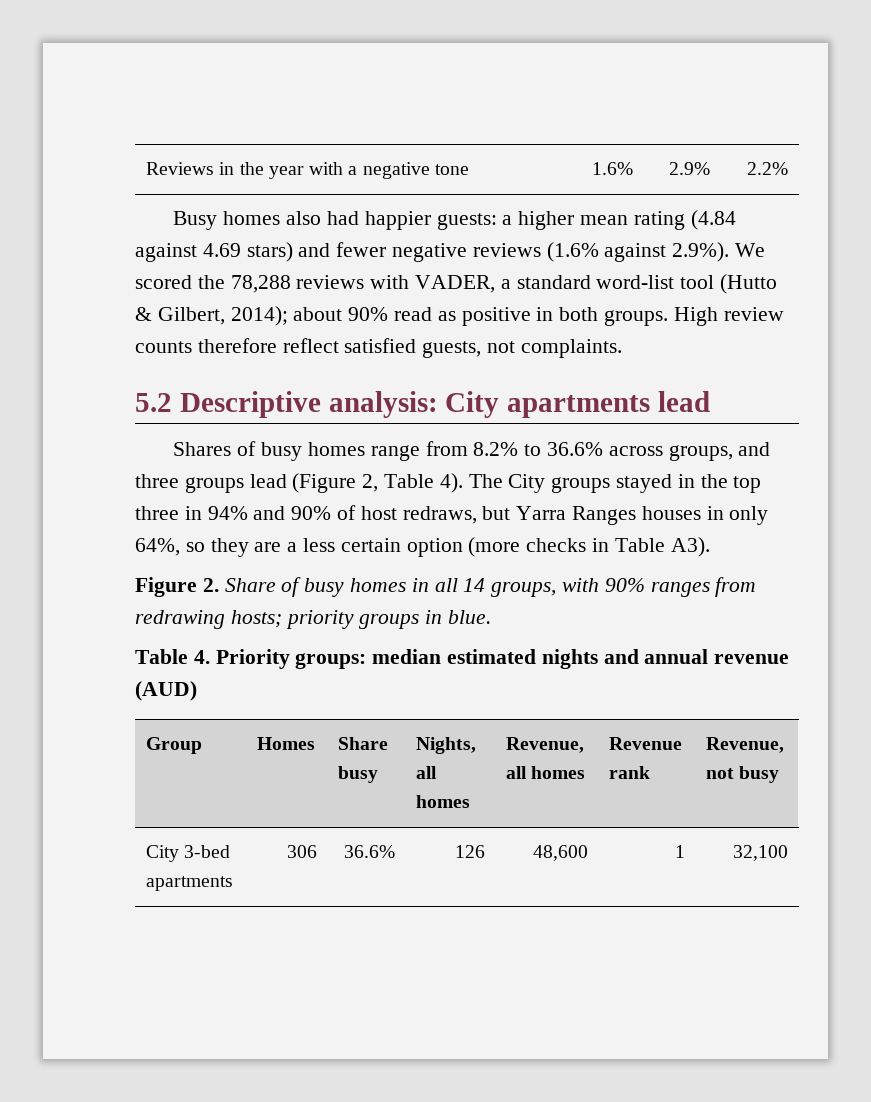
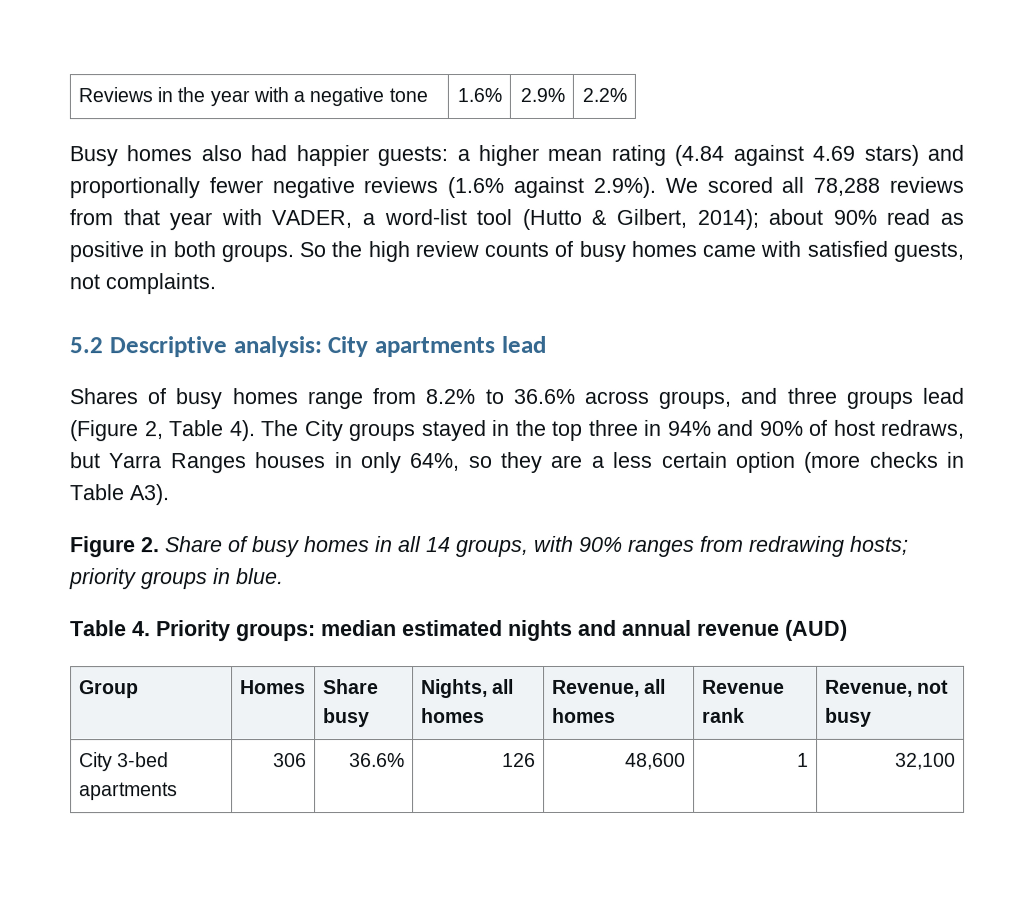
(331, 250) none -> [69,177,200,199] proportionally
[197,275,225,289] the -> [781,176,805,193] all
(365, 282) none -> [69,209,213,231] from that year
[516,275,591,289] standard -> (375, 219) none
[673,307,784,326] [135,338,339,353] High review counts therefore reflect -> [299,240,802,263] So the high review counts of busy homes came with

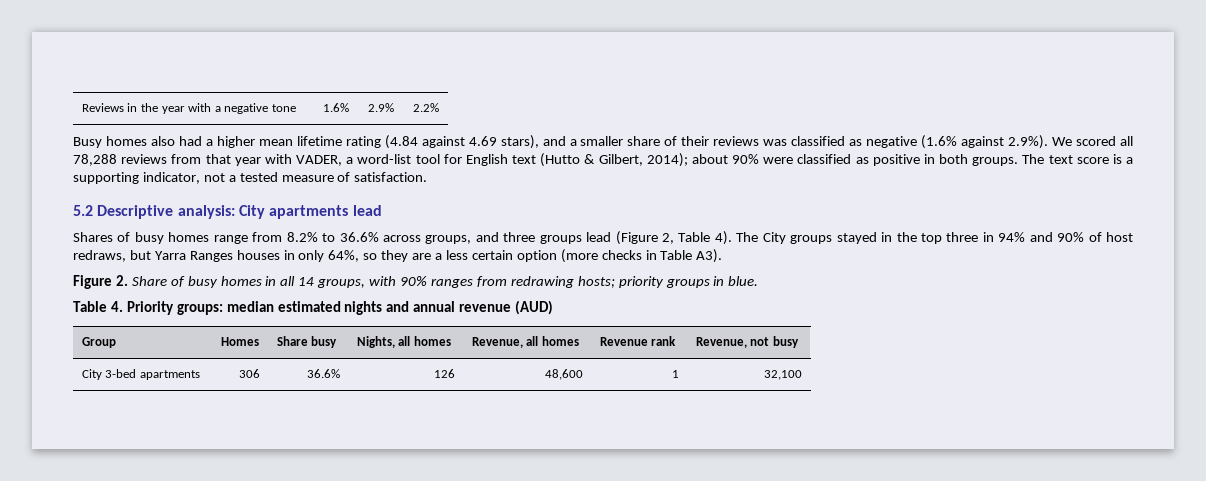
[295,145,449,167] happier guests: -> (202, 141) none
(603, 154) none -> [296,136,342,146] lifetime
[863,144,965,166] [69,177,439,199] stars) and proportionally fewer negative reviews -> [500,135,918,149] stars), and a smaller share of their reviews was classified as negative
(513, 217) none -> [443,154,536,166] for English text
[886,208,931,225] read -> [763,154,852,164] were classified
[299,240,964,263] [69,273,216,295] So the high review counts of busy homes came with satisfied guests, not complaints. -> [1022,154,1133,164] [73,172,428,184] The text score is a supporting indicator, not a tested measure of satisfaction.

